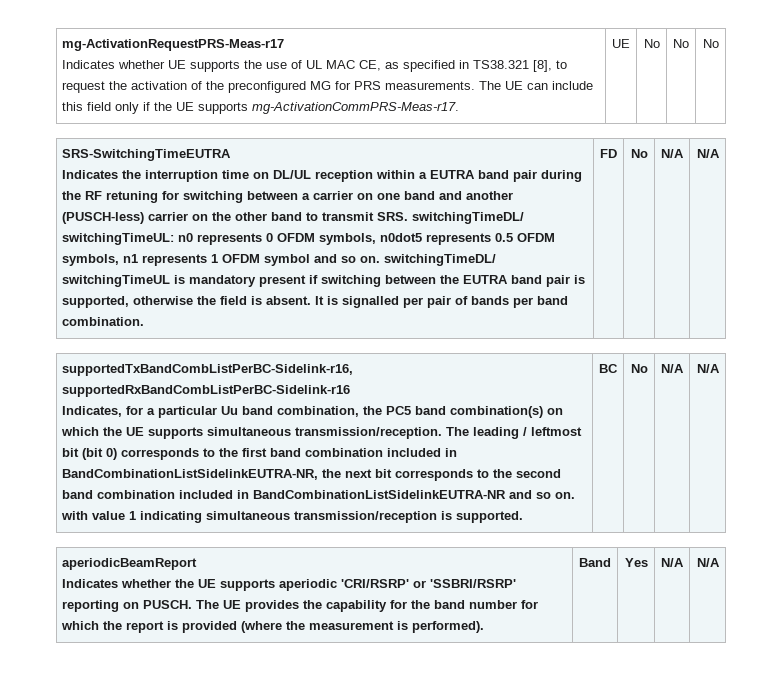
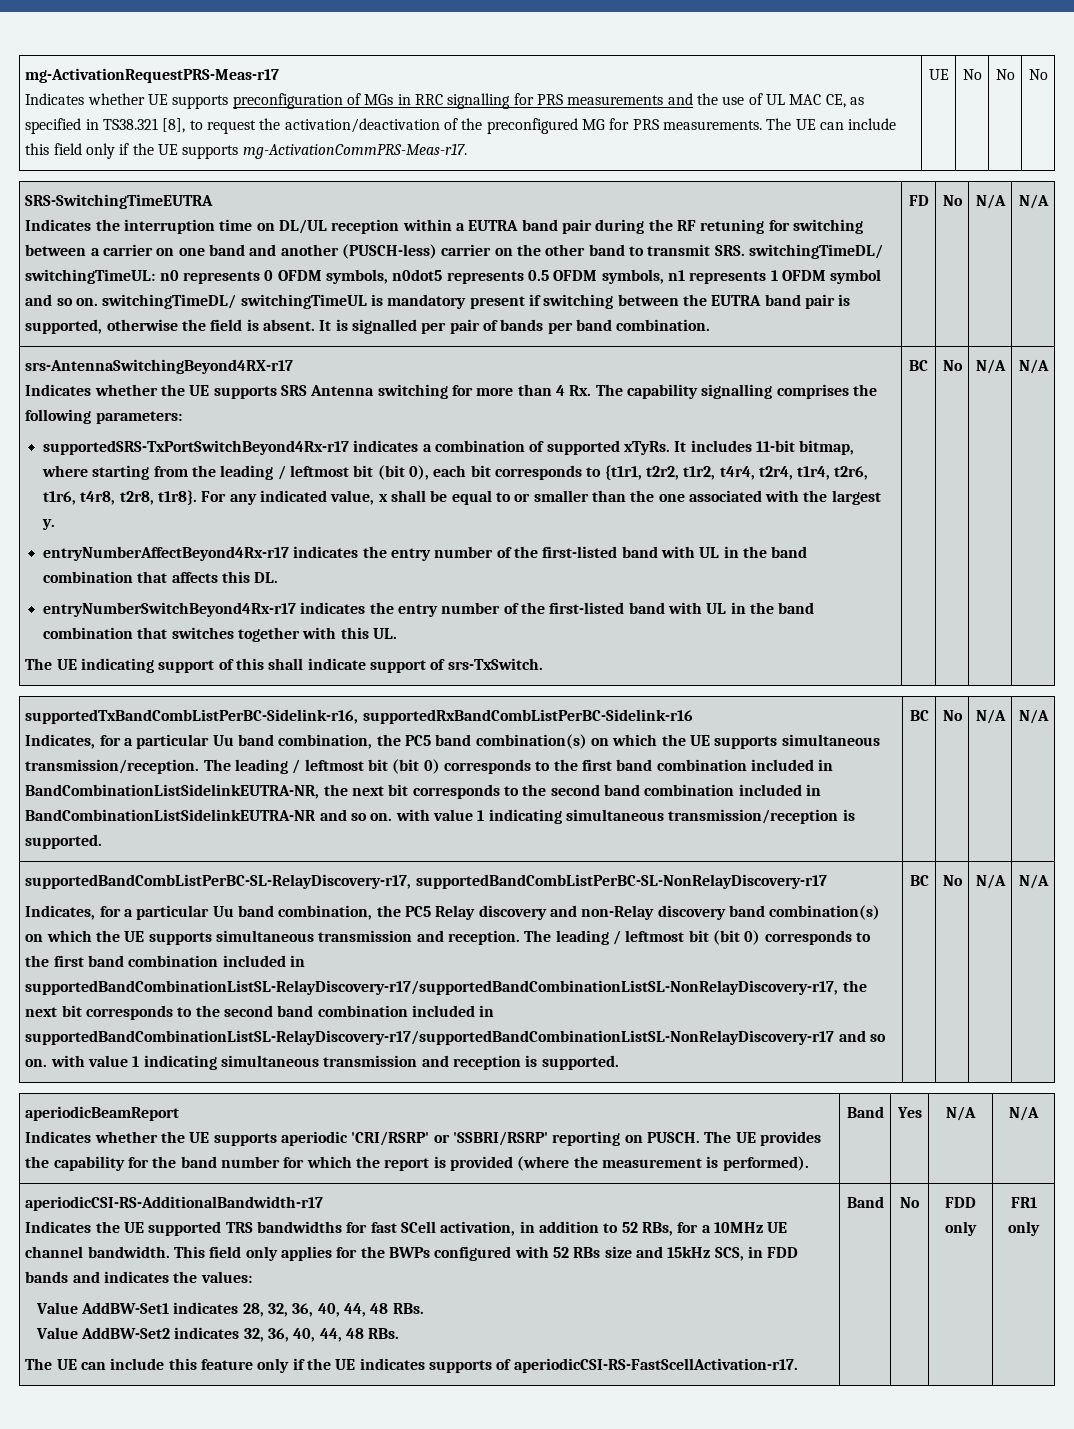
(241, 66) none -> [232,93,693,109] preconfiguration of MGs in RRC signalling for PRS measurements and
[131,81,188,90] activation -> [284,118,440,133] activation/deactivation
(720, 153) none -> [25,359,294,374] [25,384,877,399] [25,409,182,424] [43,440,855,455] [42,465,869,480] [43,490,881,505] [42,519,56,530] [43,546,808,561] [43,571,279,583] [43,602,815,617] [43,627,397,642] [25,658,543,673] [909,360,928,371] [942,360,963,371] [975,359,1006,374] [1018,359,1049,374] // srs-AntennaSwitchingBeyond4RX-r17 // Indicates whether the UE supports SRS Antenna switching for more than 4 Rx. The capability signalling comprises the following parameters: // supportedSRS-TxPortSwitchBeyond4Rx-r17 indicates a combination of supported xTyRs. It includes 11-bit bitmap, where starting from the leading / leftmost bit (bit 0), each bit corresponds to {t1r1, t2r2, t1r2, t4r4, t2r4, t1r4, t2r6, t1r6, t4r8, t2r8, t1r8}. For any indicated value, x shall be equal to or smaller than the one associated with the largest y. // entryNumberAffectBeyond4Rx-r17 indicates the entry number of the first-listed band with UL in the band combination that affects this DL. // entryNumberSwitchBeyond4Rx-r17 indicates the entry number of the first-listed band with UL in the band combination that switches together with this UL. // The UE indicating support of this shall indicate support of srs-TxSwitch. | BC | No | N/A | N/A
(720, 368) none -> [25,874,827,889] [25,905,881,920] [25,930,871,945] [25,955,306,967] [25,980,867,995] [25,1005,495,1020] [25,1030,887,1045] [25,1055,619,1070] [909,875,929,886] [942,875,963,886] [975,874,1006,889] [1018,874,1049,889] // supportedBandCombListPerBC-SL-RelayDiscovery-r17, supportedBandCombListPerBC-SL-NonRelayDiscovery-r17 // Indicates, for a particular Uu band combination, the PC5 Relay discovery and non-Relay discovery band combination(s) on which the UE supports simultaneous transmission and reception. The leading / leftmost bit (bit 0) corresponds to the first band combination included in supportedBandCombinationListSL-RelayDiscovery-r17/supportedBandCombinationListSL-NonRelayDiscovery-r17, the next bit corresponds to the second band combination included in supportedBandCombinationListSL-RelayDiscovery-r17/supportedBandCombinationListSL-NonRelayDiscovery-r17 and so on. with value 1 indicating simultaneous transmission and reception is supported. | BC | No | N/A | N/A
(720, 562) none -> [25,1196,324,1211] [25,1221,788,1236] [25,1246,799,1261] [25,1271,252,1283] [35,1302,424,1317] [35,1327,400,1342] [25,1358,798,1373] [846,1196,884,1208] [900,1197,920,1208] [945,1197,976,1208] [945,1221,977,1236] [1010,1197,1037,1208] [1008,1221,1040,1236] // aperiodicCSI-RS-AdditionalBandwidth-r17 // Indicates the UE supported TRS bandwidths for fast SCell activation, in addition to 52 RBs, for a 10MHz UE channel bandwidth. This field only applies for the BWPs configured with 52 RBs size and 15kHz SCS, in FDD bands and indicates the values: // Value AddBW-Set1 indicates 28, 32, 36, 40, 44, 48 RBs. // Value AddBW-Set2 indicates 32, 36, 40, 44, 48 RBs. // The UE can include this feature only if the UE indicates supports of aperiodicCSI-RS-FastScellActivation-r17. | Band | No | FDD only | FR1 only

